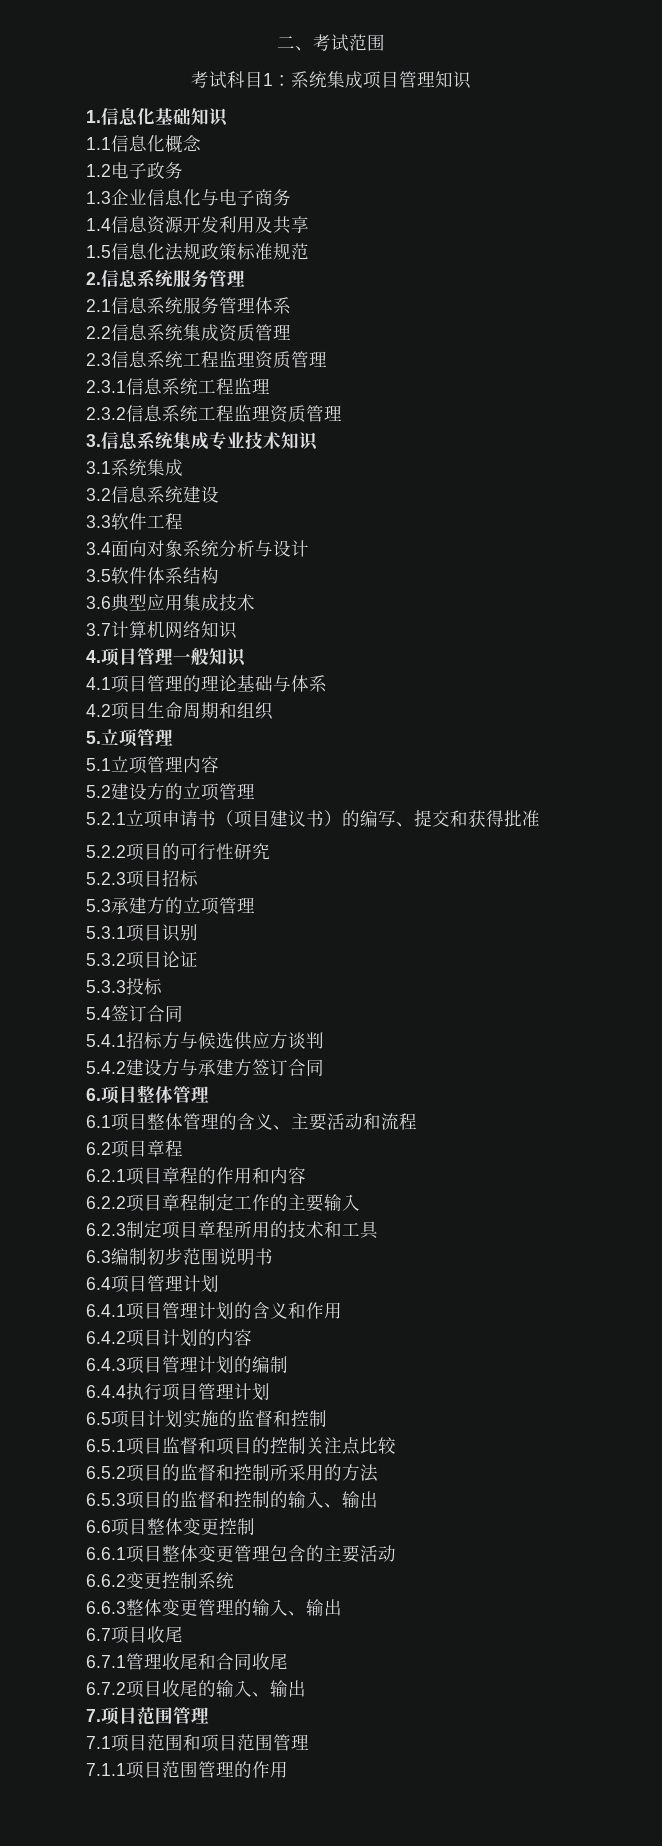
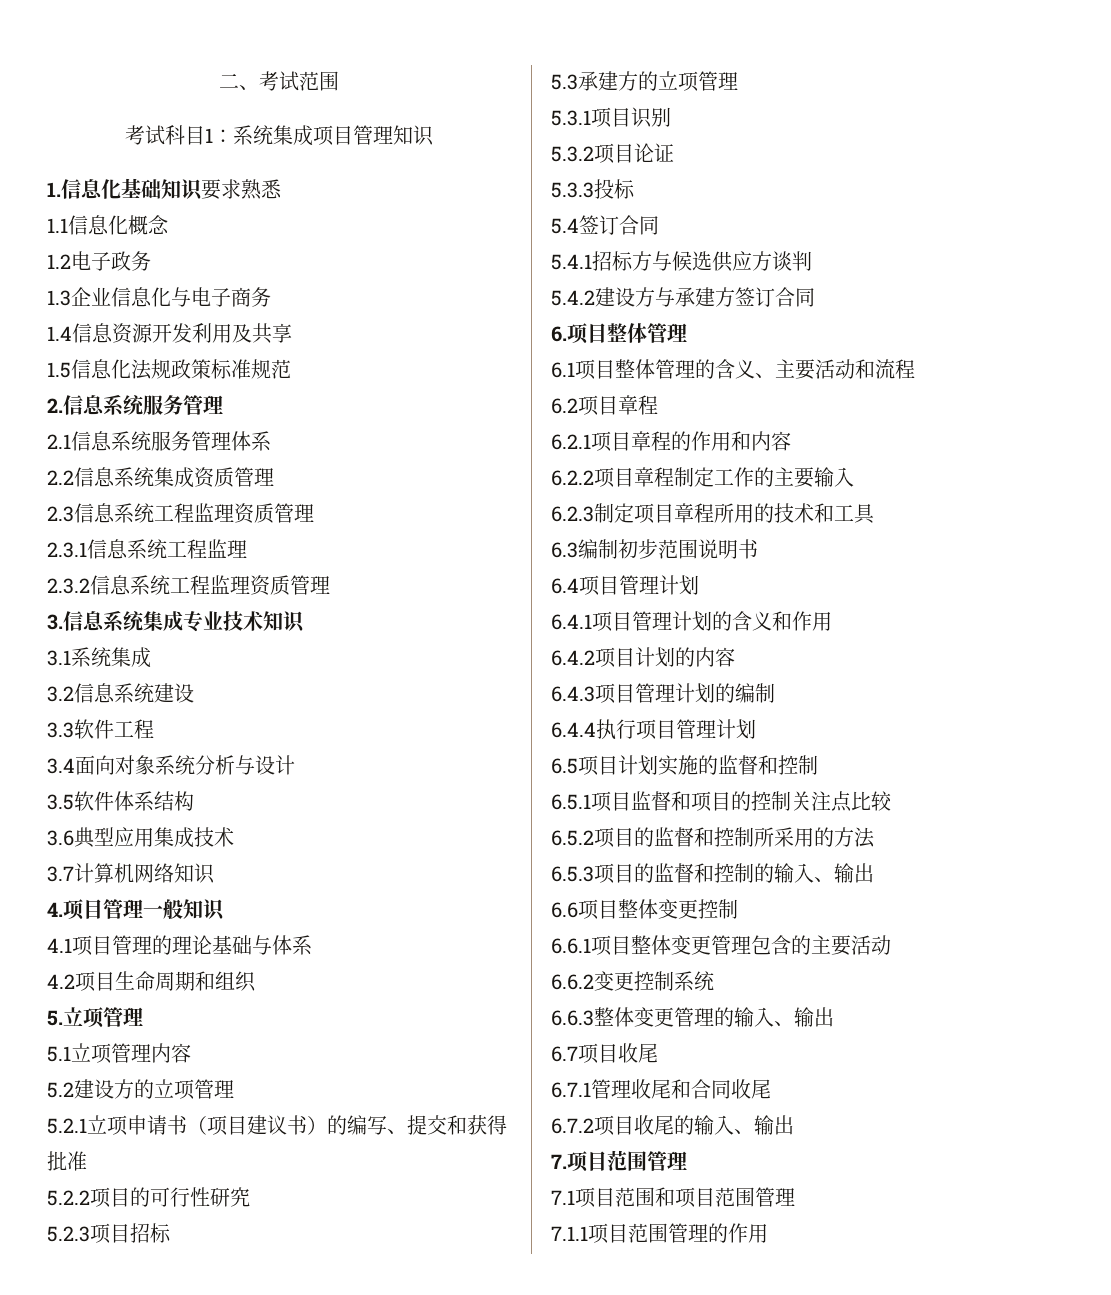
(228, 117) none -> [201,179,282,200] 要求熟悉

